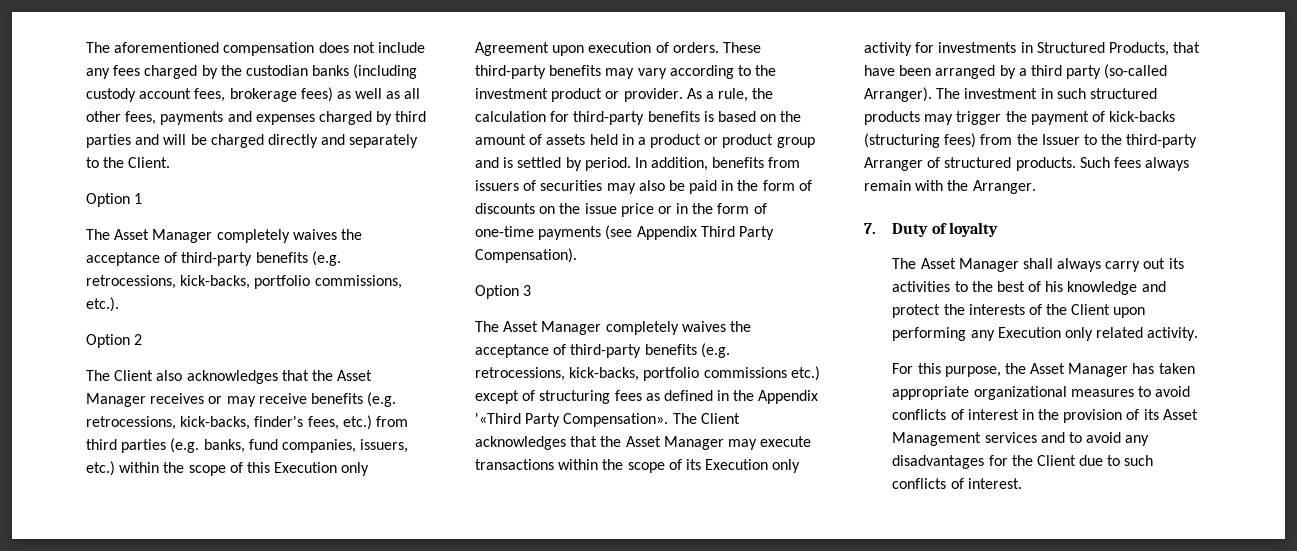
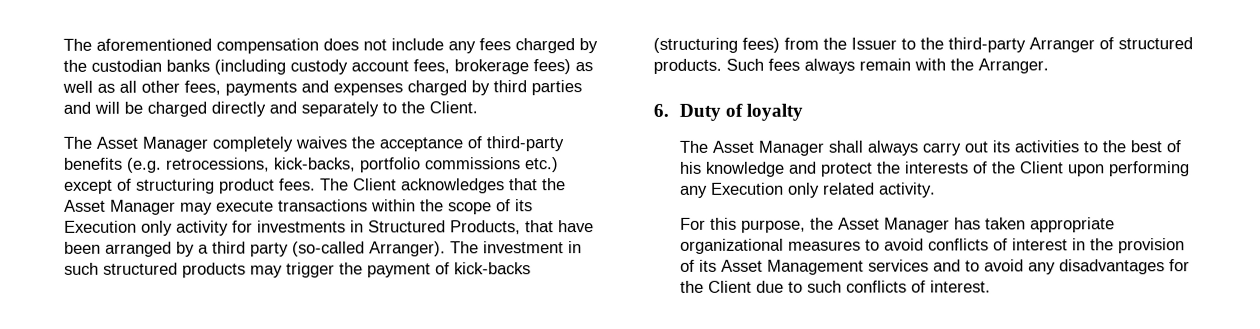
[86,193,143,207] [86,229,362,243] [86,251,341,266] [86,275,402,289] [86,297,119,312] [86,334,143,348] [86,370,373,384] [86,392,397,407] [86,415,408,430] [86,438,409,453] [86,461,370,476] [475,42,761,56] [475,65,777,79] [475,88,774,102] [475,111,802,125] [475,134,815,148] [475,157,801,171] [475,180,812,194] [475,203,767,217] [475,225,774,240] [475,248,577,263] [475,285,532,299] // Option 1 // The Asset Manager completely waives the acceptance of third-party benefits (e.g. retrocessions, kick-backs, portfolio commissions, etc.). // Option 2 // The Client also acknowledges that the Asset Manager receives or may receive benefits (e.g. retrocessions, kick-backs, finder's fees, etc.) from third parties (e.g. banks, fund companies, issuers, etc.) within the scope of this Execution only Agreement upon execution of orders. These third-party benefits may vary according to the investment product or provider. As a rule, the calculation for third-party benefits is based on the amount of assets held in a product or product group and is settled by period. In addition, benefits from issuers of securities may also be paid in the form of discounts on the issue price or in the form of one-time payments (see Appendix Third Party Compensation). // Option 3 -> (478, 107) none
[614,390,819,404] [475,413,669,427] fees as defined in the Appendix '«Third Party Compensation». -> [219,178,316,194] product fees.
[864,223,876,234] 7. -> [653,103,669,117] 6.

